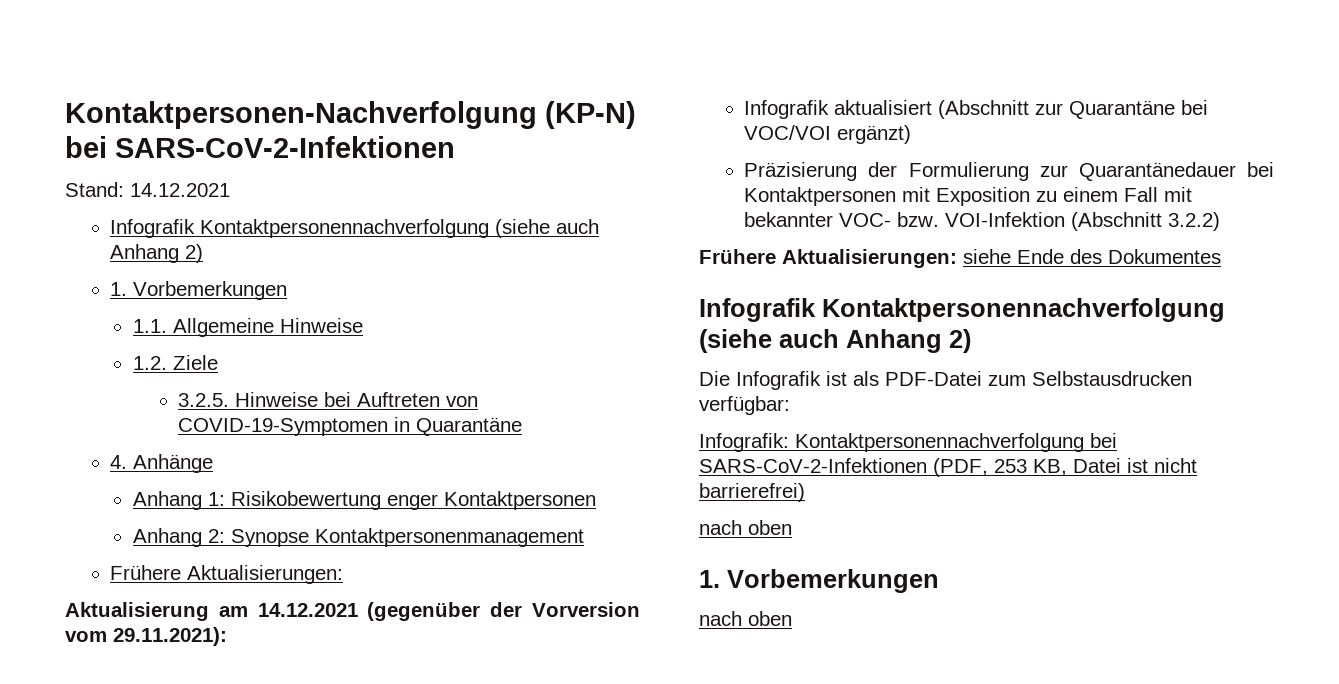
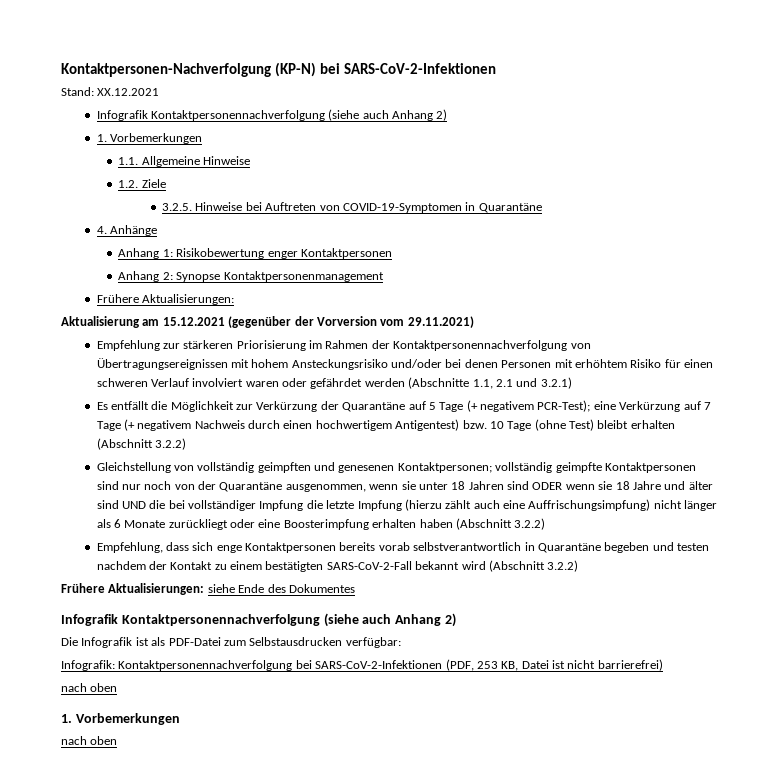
[130,183,230,197] 14.12.2021 -> [97,88,160,96] XX.12.2021
[257,603,358,617] 14.12.2021 -> [162,317,225,326] 15.12.2021
[113,627,227,646] [744,100,1209,119] [744,125,912,144] [744,162,1274,181] [744,187,1193,206] [744,212,1066,227] 29.11.2021): // Infografik aktualisiert (Abschnitt zur Quarantäne bei VOC/VOI ergänzt) // Präzisierung der Formulierung zur Quarantänedauer bei Kontaktpersonen mit Exposition zu einem Fall mit bekannter VOC- bzw. VOI-Infektion -> [407,316,474,328] [96,340,591,351] [96,358,714,370] [96,377,572,389] [96,400,711,412] [96,419,675,431] [96,438,186,450] [96,462,696,473] [96,481,713,492] [96,499,718,511] [96,518,546,530] [96,542,710,553] [96,561,486,572] 29.11.2021) // Empfehlung zur stärkeren Priorisierung im Rahmen der Kontaktpersonennachverfolgung von Übertragungsereignissen mit hohem Ansteckungsrisiko und/oder bei denen Personen mit erhöhtem Risiko für einen schweren Verlauf involviert waren oder gefährdet werden (Abschnitte 1.1, 2.1 und 3.2.1) // Es entfällt die Möglichkeit zur Verkürzung der Quarantäne auf 5 Tage (+ negativem PCR-Test); eine Verkürzung auf 7 Tage (+ negativem Nachweis durch einen hochwertigem Antigentest) bzw. 10 Tage (ohne Test) bleibt erhalten (Abschnitt 3.2.2) // Gleichstellung von vollständig geimpften und genesenen Kontaktpersonen; vollständig geimpfte Kontaktpersonen sind nur noch von der Quarantäne ausgenommen, wenn sie unter 18 Jahren sind ODER wenn sie 18 Jahre und älter sind UND die bei vollständiger Impfung die letzte Impfung (hierzu zählt auch eine Auffrischungsimpfung) nicht länger als 6 Monate zurückliegt oder eine Boosterimpfung erhalten haben (Abschnitt 3.2.2) // Empfehlung, dass sich enge Kontaktpersonen bereits vorab selbstverantwortlich in Quarantäne begeben und testen nachdem der Kontakt zu einem bestätigten SARS-CoV-2-Fall bekannt wird

